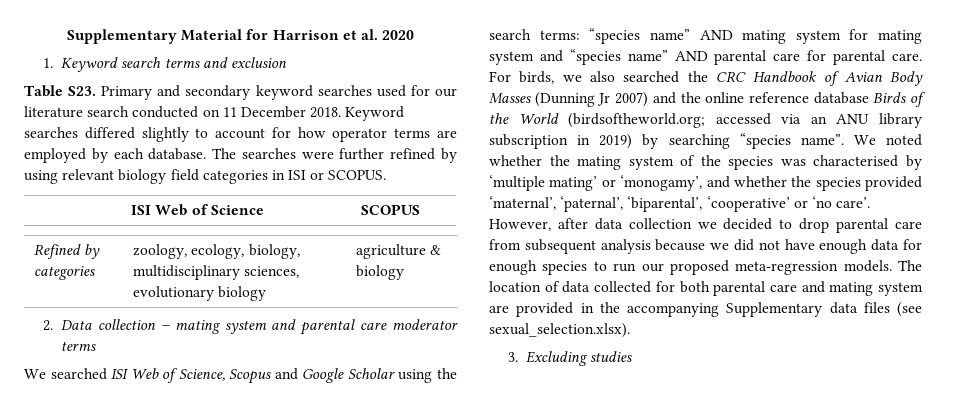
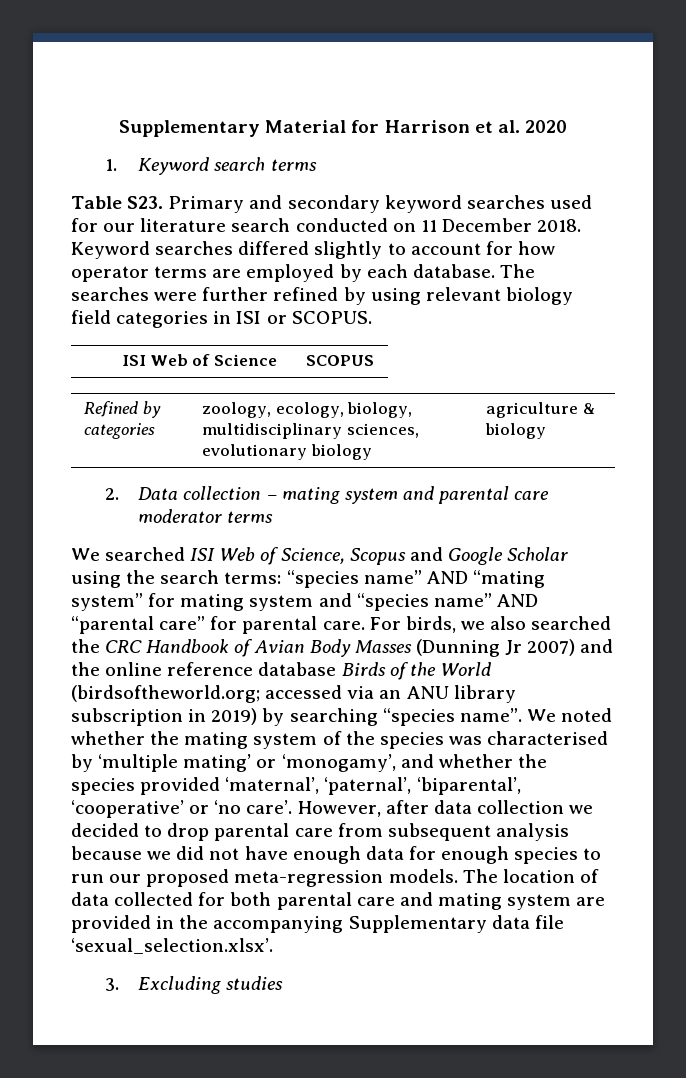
[202,57,287,68] and exclusion -> (317, 165) none
[742,30,841,44] mating system -> [472,570,545,588] [71,593,143,611] “mating system”
[714,50,801,65] parental care -> [71,616,206,634] “parental care”
[863,302,922,317] [489,323,630,338] files (see sexual_selection.xlsx). -> [534,915,564,929] [71,938,273,954] file ‘sexual_selection.xlsx’.

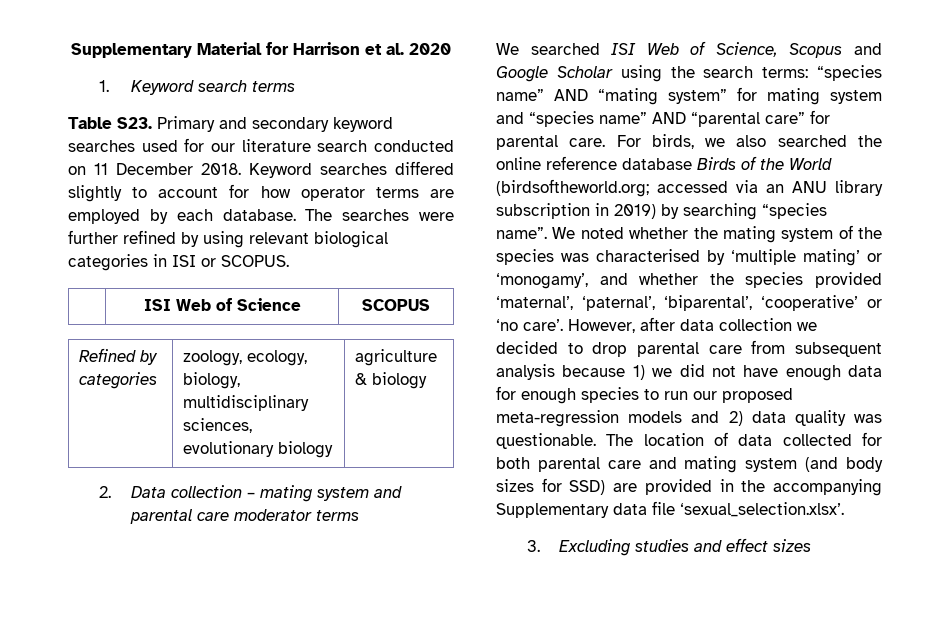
[505,287,573,305] [71,310,111,324] biology field -> [314,231,388,248] biological
[105,639,614,657] [71,662,100,676] CRC Handbook of Avian Body Masses (Dunning Jr 2007) and the -> (882, 141) none
(142, 853) none -> [632,365,645,380] 1)
[388,869,458,883] models. -> [628,410,882,426] [496,433,596,449] models and 2) data quality was questionable.
(572, 902) none -> [805,457,883,472] [496,478,606,495] (and body sizes for SSD)
(284, 983) none -> [693,538,811,552] and effect sizes

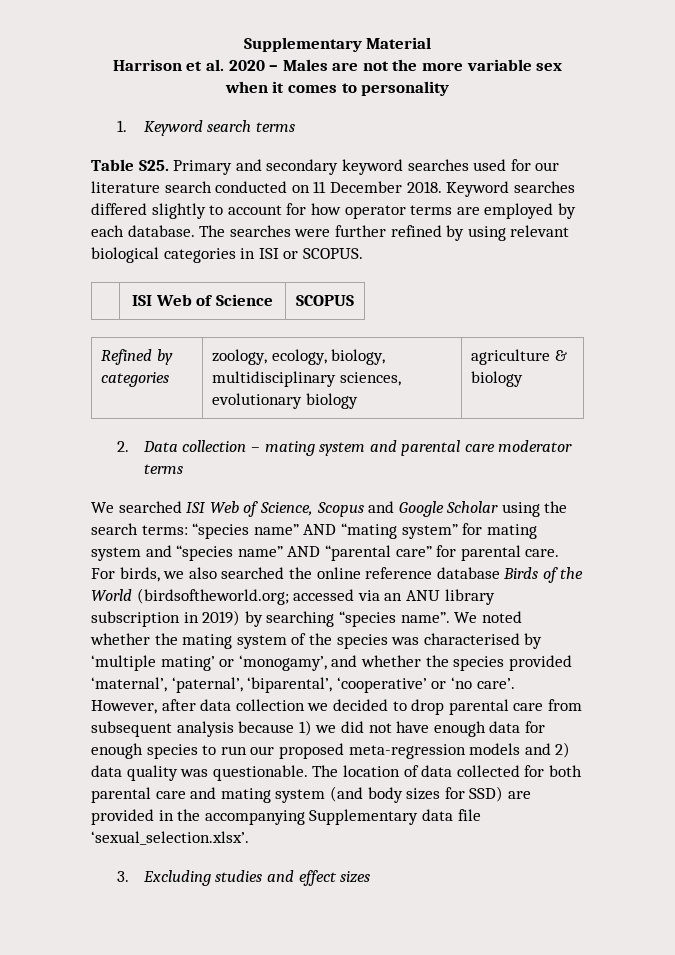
[266,42,289,55] for -> (432, 43) //
(451, 49) none -> [269,59,563,71] [224,81,450,96] – Males are not the more variable sex when it comes to personality
[117,117,152,129] S23. -> [138,160,169,171] S25.

